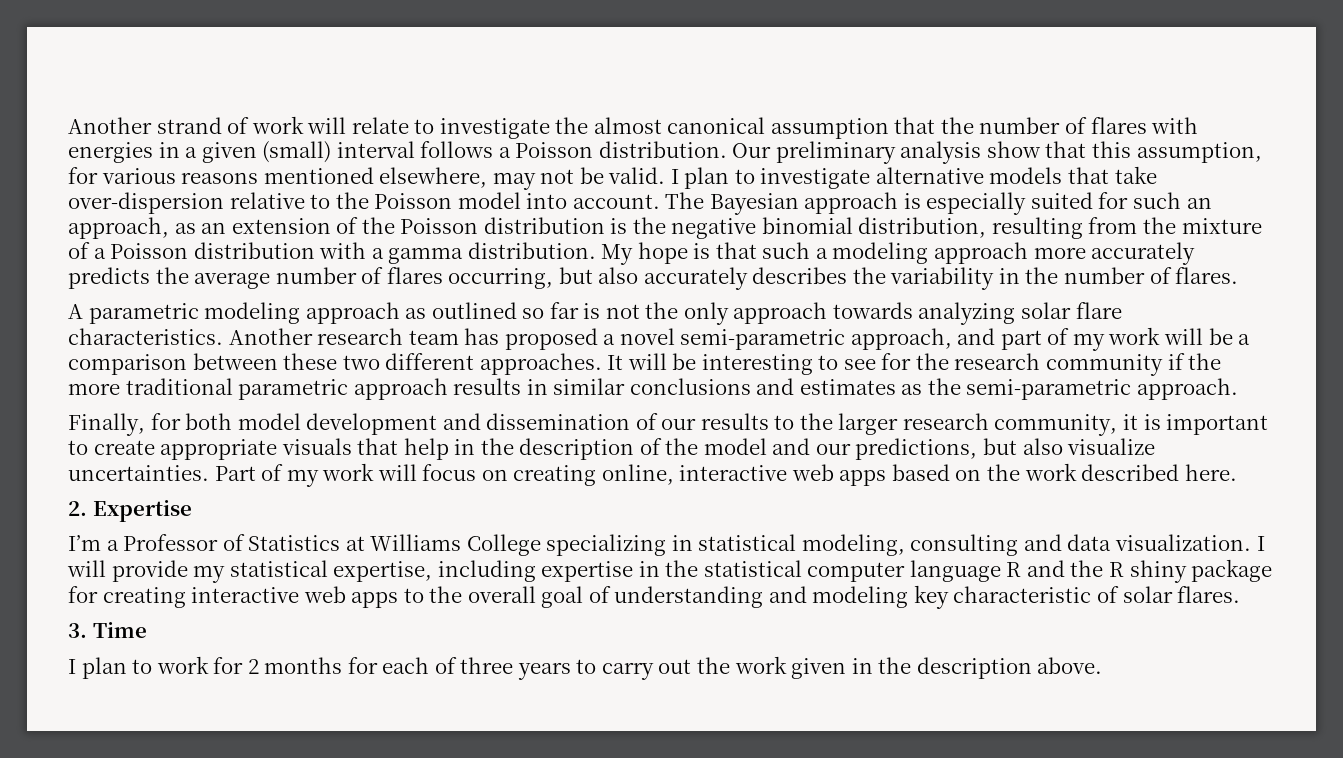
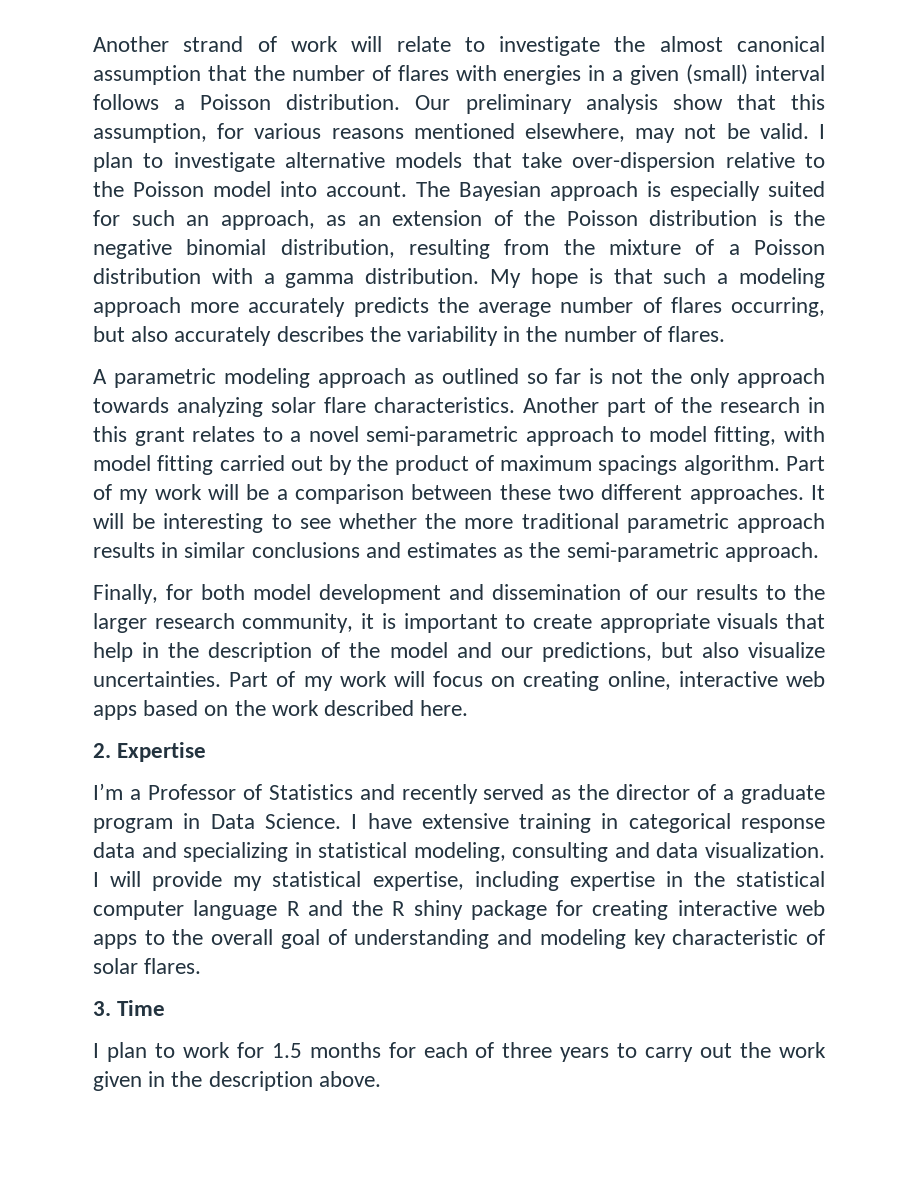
[317,328,1042,350] research team has proposed a novel semi-parametric approach, and part -> [607,397,825,417] [93,426,825,446] [93,455,825,475] part of the research in this grant relates to a novel semi-parametric approach to model fitting, with model fitting carried out by the product of maximum spacings algorithm. Part
[881,353,1185,376] for the research community if -> [339,513,417,529] whether
[345,534,541,556] at Williams College -> [359,784,825,804] [93,813,825,833] [93,842,177,858] and recently served as the director of a graduate program in Data Science. I have extensive training in categorical response data and
[247,659,259,674] 2 -> [271,1043,302,1058] 1.5

